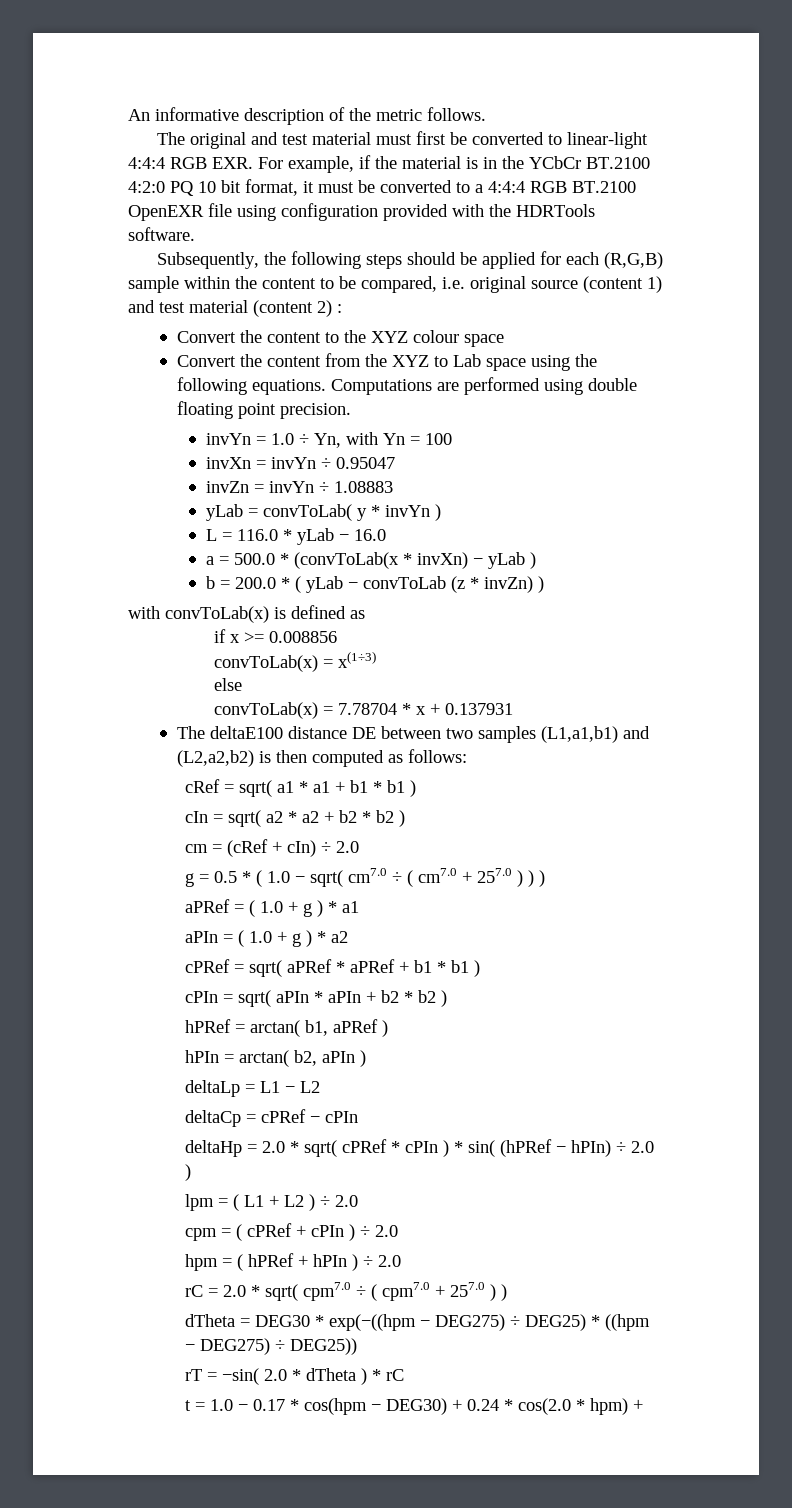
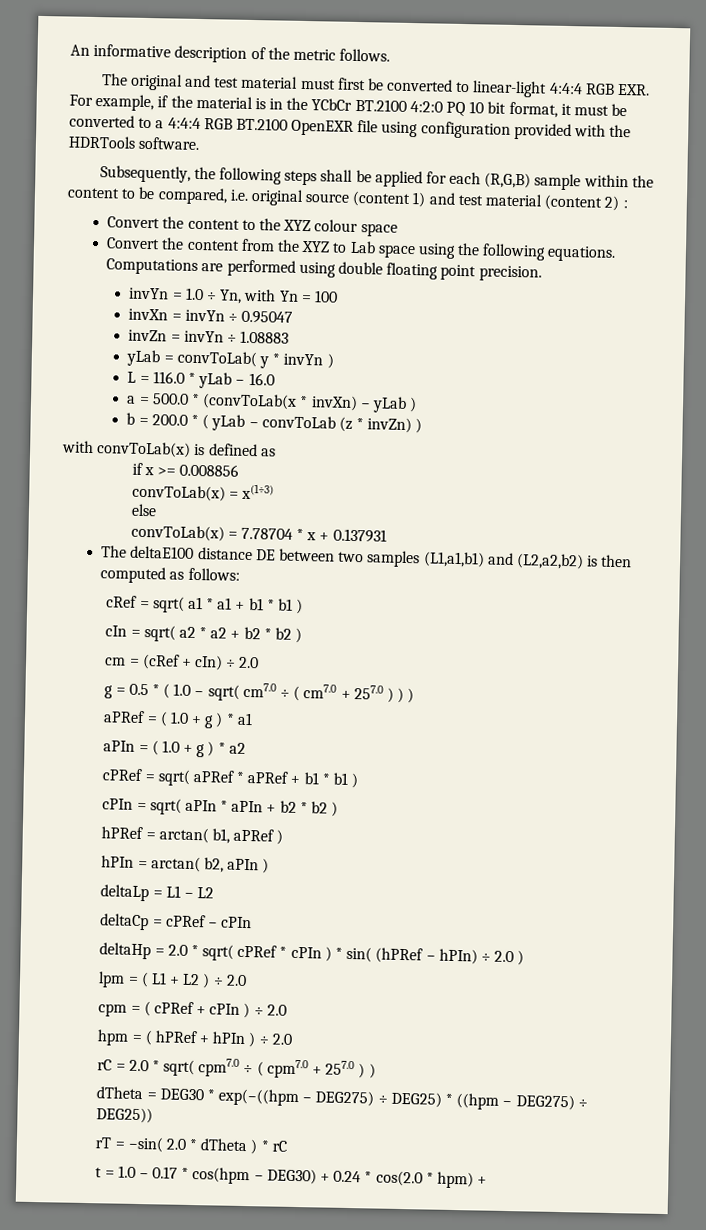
[406,252,456,265] should -> [320,169,354,182] shall

